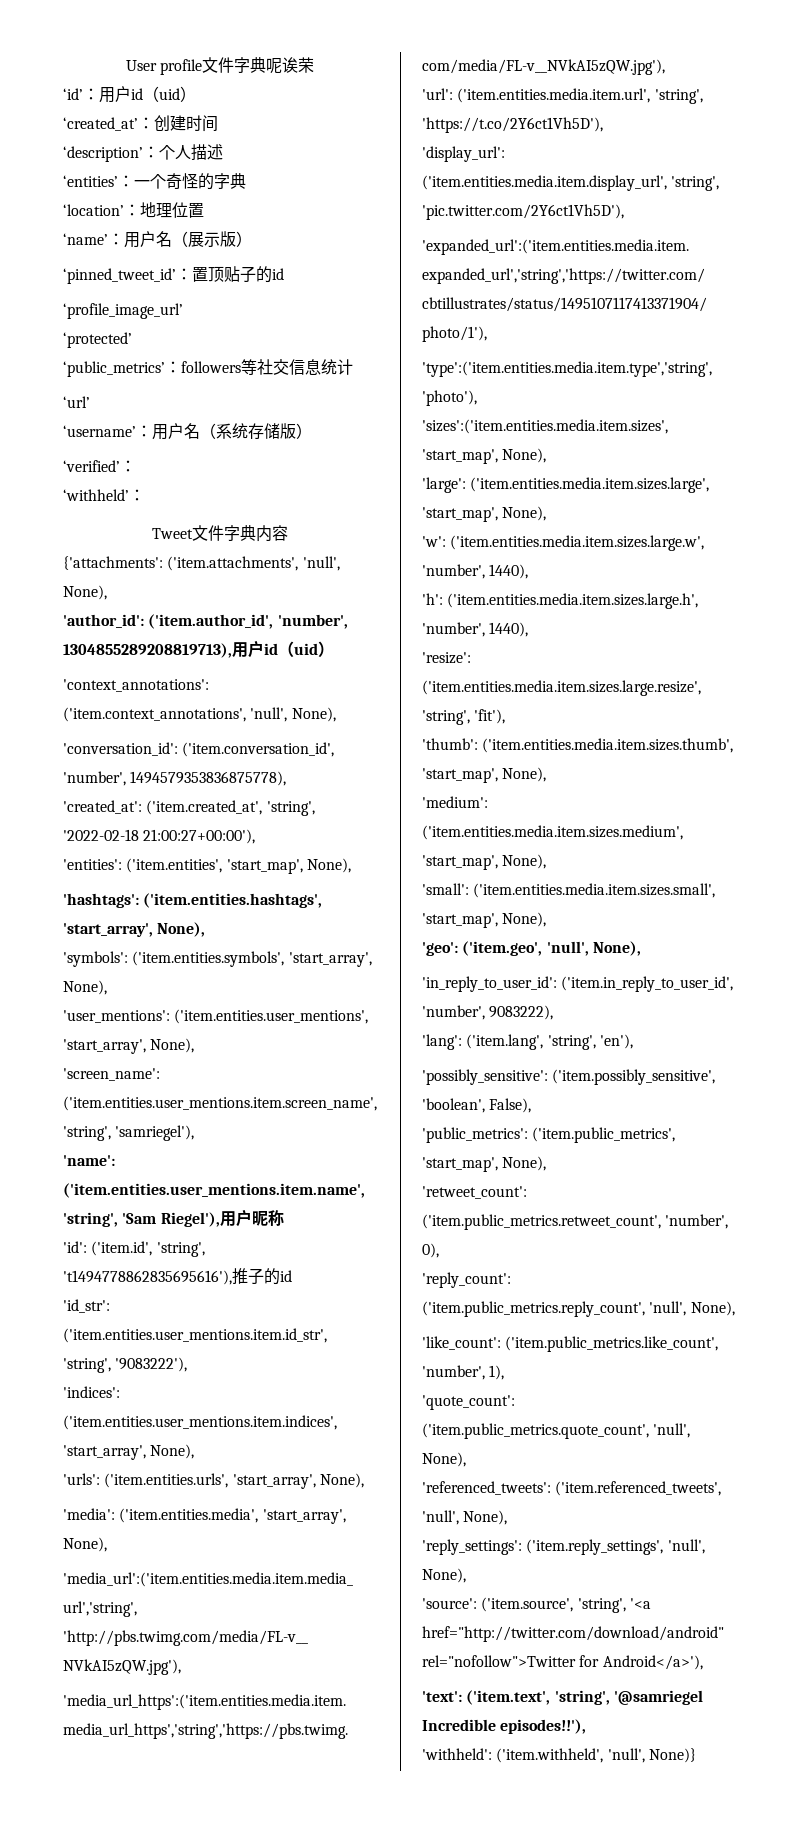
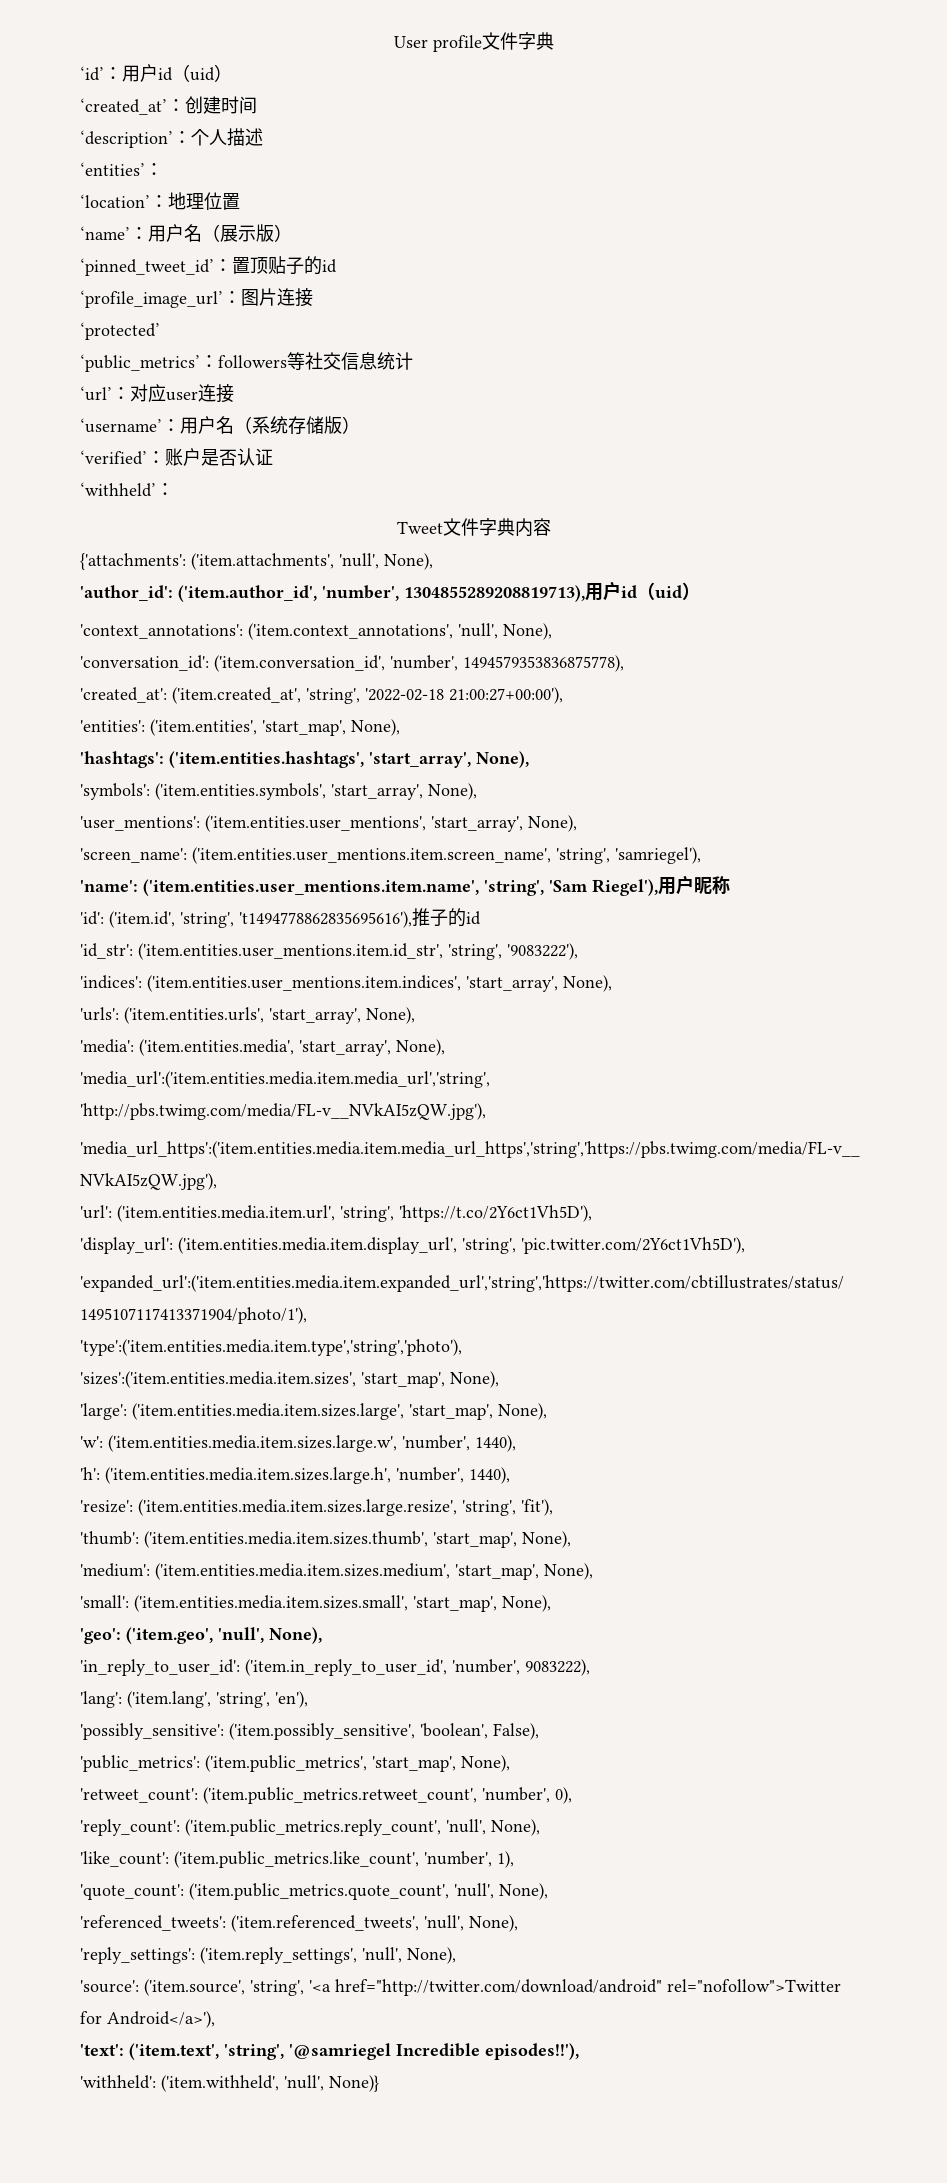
[266,57,315,74] 呢诶荣 -> (554, 41) none
[134,173,246,190] 一个奇怪的字典 -> (163, 169) none
(183, 311) none -> [223,288,313,307] ：图片连接
(90, 402) none -> [112,384,234,403] ：对应user连接
(136, 466) none -> [165,448,273,466] 账户是否认证

